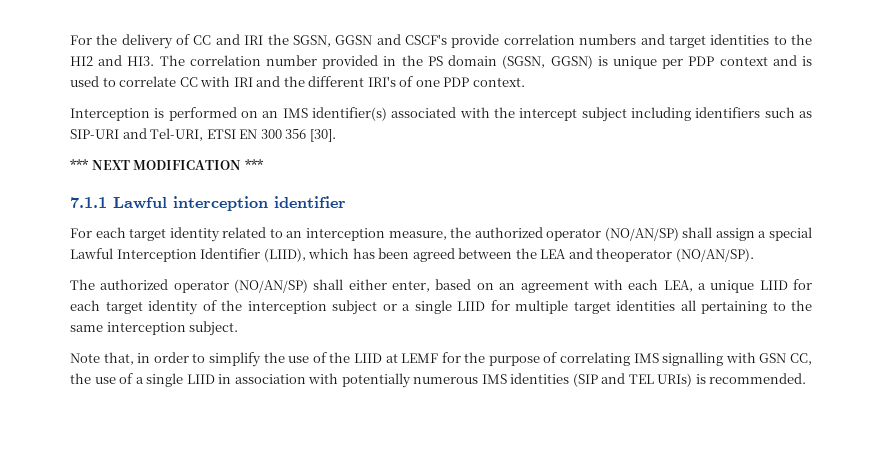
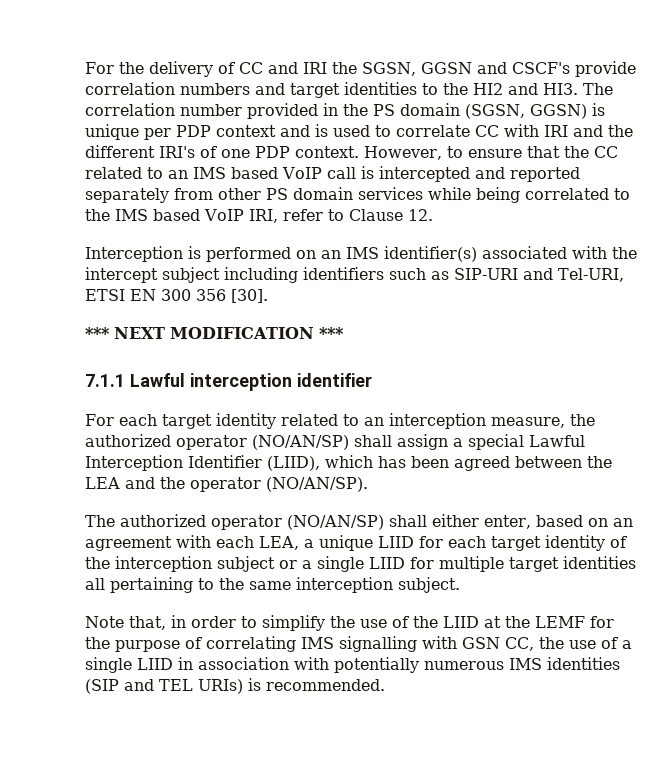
(525, 82) none -> [364,146,618,160] [85,166,580,182] [85,187,630,203] [85,209,433,223] However, to ensure that the CC related to an IMS based VoIP call is intercepted and reported separately from other PS domain services while being correlated to the IMS based VoIP IRI, refer to Clause 12.
[596,248,673,262] theoperator -> [160,477,261,492] the operator
(398, 358) none -> [505,616,530,628] the

